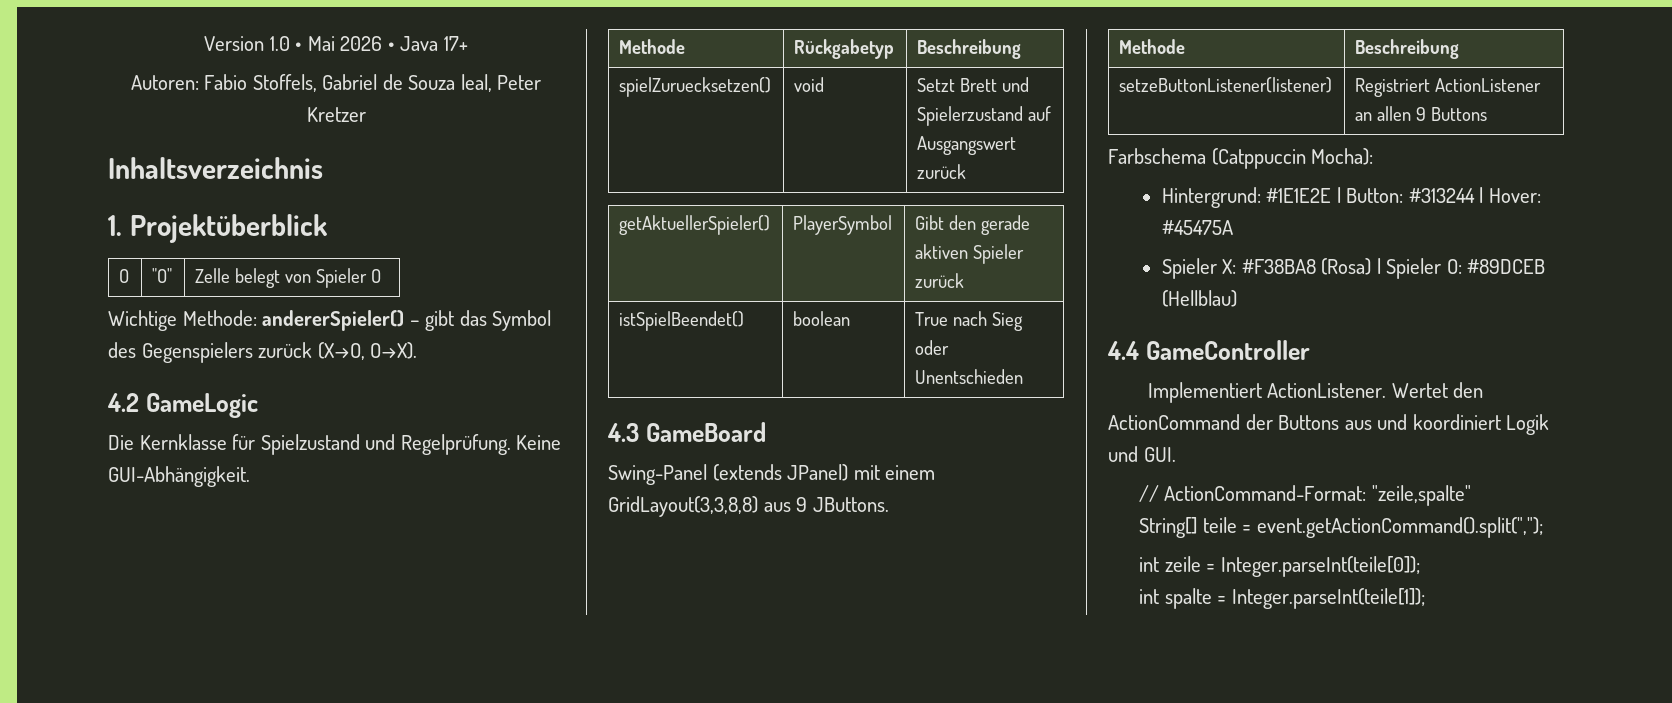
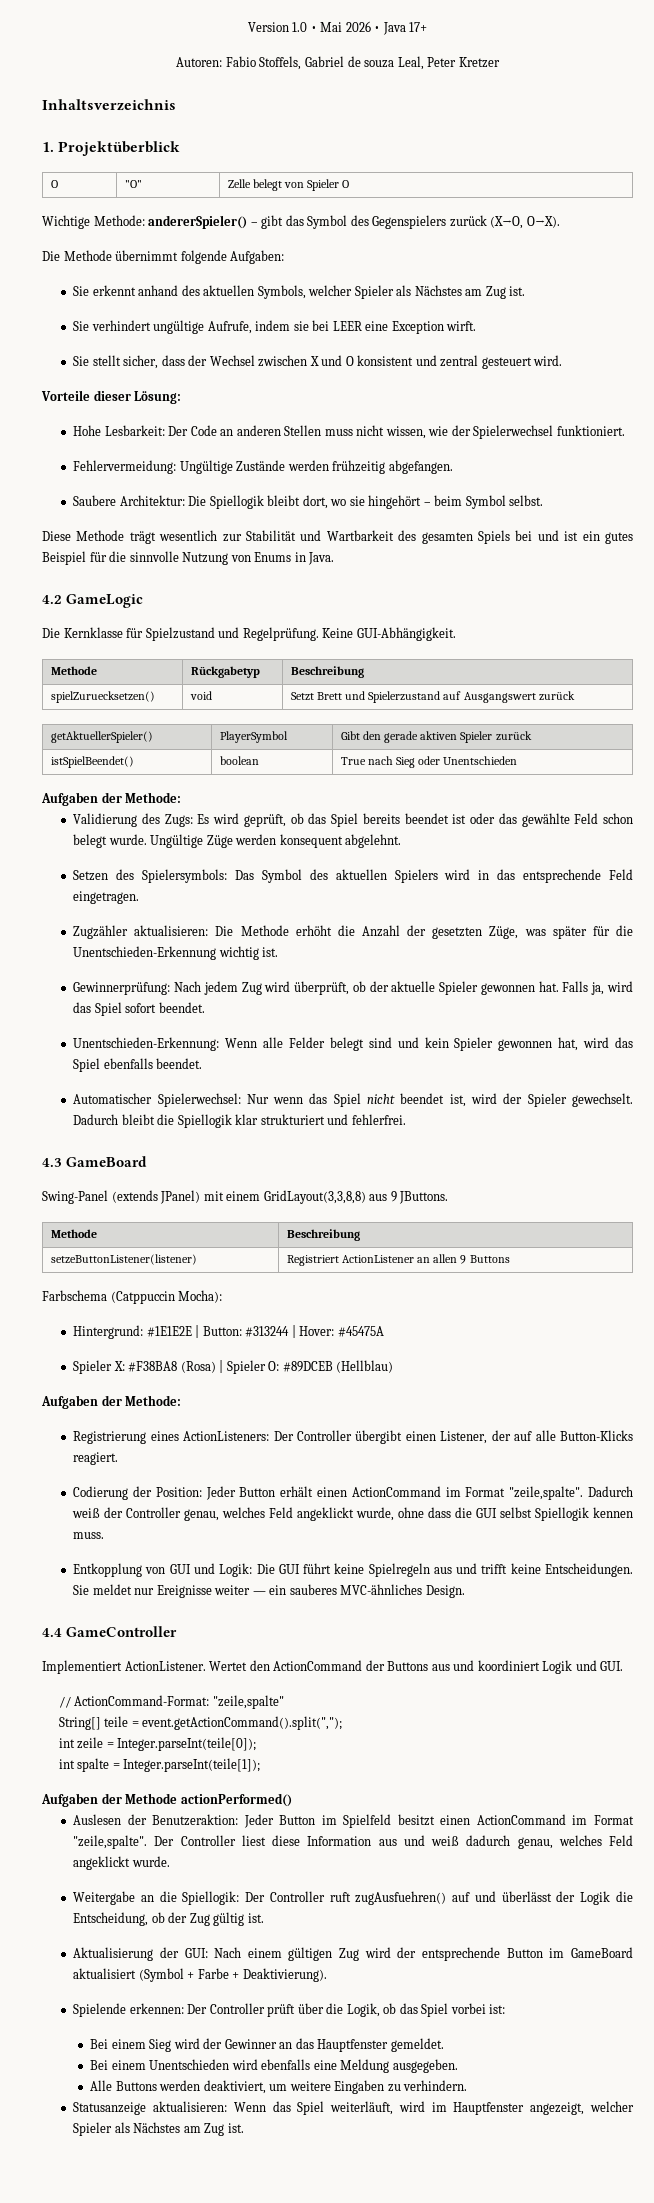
[408,74,492,92] Souza leal, -> [364,56,424,70] souza Leal,
(418, 350) none -> [42,250,285,264] [73,285,526,299] [73,320,477,334] [73,355,563,369] [41,390,182,404] [73,425,625,439] [73,460,453,474] [73,495,544,509] [42,530,633,544] [42,551,335,565] // Die Methode übernimmt folgende Aufgaben: // Sie erkennt anhand des aktuellen Symbols, welcher Spieler als Nächstes am Zug ist. // Sie verhindert ungültige Aufrufe, indem sie bei LEER eine Exception wirft. // Sie stellt sicher, dass der Wechsel zwischen X und O konsistent und zentral gesteuert wird. // Vorteile dieser Lösung: // Hohe Lesbarkeit: Der Code an anderen Stellen muss nicht wissen, wie der Spielerwechsel funktioniert. // Fehlervermeidung: Ungültige Zustände werden frühzeitig abgefangen. // Saubere Architektur: Die Spiellogik bleibt dort, wo sie hingehört – beim Symbol selbst. // Diese Methode trägt wesentlich zur Stabilität und Wartbarkeit des gesamten Spiels bei und ist ein gutes Beispiel für die sinnvolle Nutzung von Enums in Java.
(1024, 376) none -> [41,792,182,806] [73,813,633,827] [73,834,402,848] [73,869,633,883] [73,891,140,904] [73,925,634,939] [73,946,279,960] [73,981,633,995] [73,1002,205,1016] [73,1037,633,1051] [73,1058,203,1072] [73,1093,633,1107] [73,1114,406,1128] // Aufgaben der Methode: // Validierung des Zugs: Es wird geprüft, ob das Spiel bereits beendet ist oder das gewählte Feld schon belegt wurde. Ungültige Züge werden konsequent abgelehnt. // Setzen des Spielersymbols: Das Symbol des aktuellen Spielers wird in das entsprechende Feld eingetragen. // Zugzähler aktualisieren: Die Methode erhöht die Anzahl der gesetzten Züge, was später für die Unentschieden-Erkennung wichtig ist. // Gewinnerprüfung: Nach jedem Zug wird überprüft, ob der aktuelle Spieler gewonnen hat. Falls ja, wird das Spiel sofort beendet. // Unentschieden-Erkennung: Wenn alle Felder belegt sind und kein Spieler gewonnen hat, wird das Spiel ebenfalls beendet. // Automatischer Spielerwechsel: Nur wenn das Spiel nicht beendet ist, wird der Spieler gewechselt. Dadurch bleibt die Spiellogik klar strukturiert und fehlerfrei.
(1237, 298) none -> [41,1395,182,1409] [73,1430,633,1444] [73,1452,119,1465] [73,1486,634,1500] [72,1507,633,1521] [73,1532,105,1539] [73,1563,633,1577] [73,1584,465,1598] // Aufgaben der Methode: // Registrierung eines ActionListeners: Der Controller übergibt einen Listener, der auf alle Button-Klicks reagiert. // Codierung der Position: Jeder Button erhält einen ActionCommand im Format "zeile,spalte". Dadurch weiß der Controller genau, welches Feld angeklickt wurde, ohne dass die GUI selbst Spiellogik kennen muss. // Entkopplung von GUI und Logik: Die GUI führt keine Spielregeln aus und trifft keine Entscheidungen. Sie meldet nur Ereignisse weiter — ein sauberes MVC-ähnliches Design.
(1425, 598) none -> [41,1793,292,1807] [73,1814,634,1828] [73,1835,634,1849] [73,1856,170,1870] [73,1891,634,1905] [73,1912,264,1926] [73,1947,633,1961] [73,1968,327,1982] [73,2003,506,2017] [90,2038,444,2052] [90,2059,458,2073] [90,2080,468,2094] [73,2101,634,2115] [73,2122,244,2136] // Aufgaben der Methode actionPerformed() // Auslesen der Benutzeraktion: Jeder Button im Spielfeld besitzt einen ActionCommand im Format "zeile,spalte". Der Controller liest diese Information aus und weiß dadurch genau, welches Feld angeklickt wurde. // Weitergabe an die Spiellogik: Der Controller ruft zugAusfuehren() auf und überlässt der Logik die Entscheidung, ob der Zug gültig ist. // Aktualisierung der GUI: Nach einem gültigen Zug wird der entsprechende Button im GameBoard aktualisiert (Symbol + Farbe + Deaktivierung). // Spielende erkennen: Der Controller prüft über die Logik, ob das Spiel vorbei ist: // Bei einem Sieg wird der Gewinner an das Hauptfenster gemeldet. // Bei einem Unentschieden wird ebenfalls eine Meldung ausgegeben. // Alle Buttons werden deaktiviert, um weitere Eingaben zu verhindern. // Statusanzeige aktualisieren: Wenn das Spiel weiterläuft, wird im Hauptfenster angezeigt, welcher Spieler als Nächstes am Zug ist.

